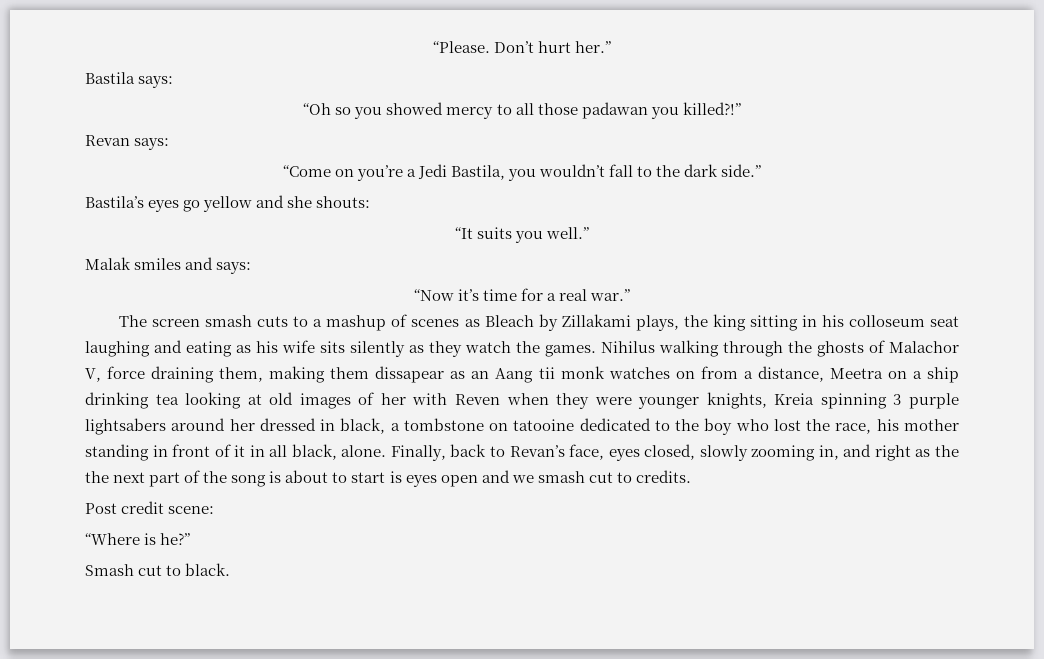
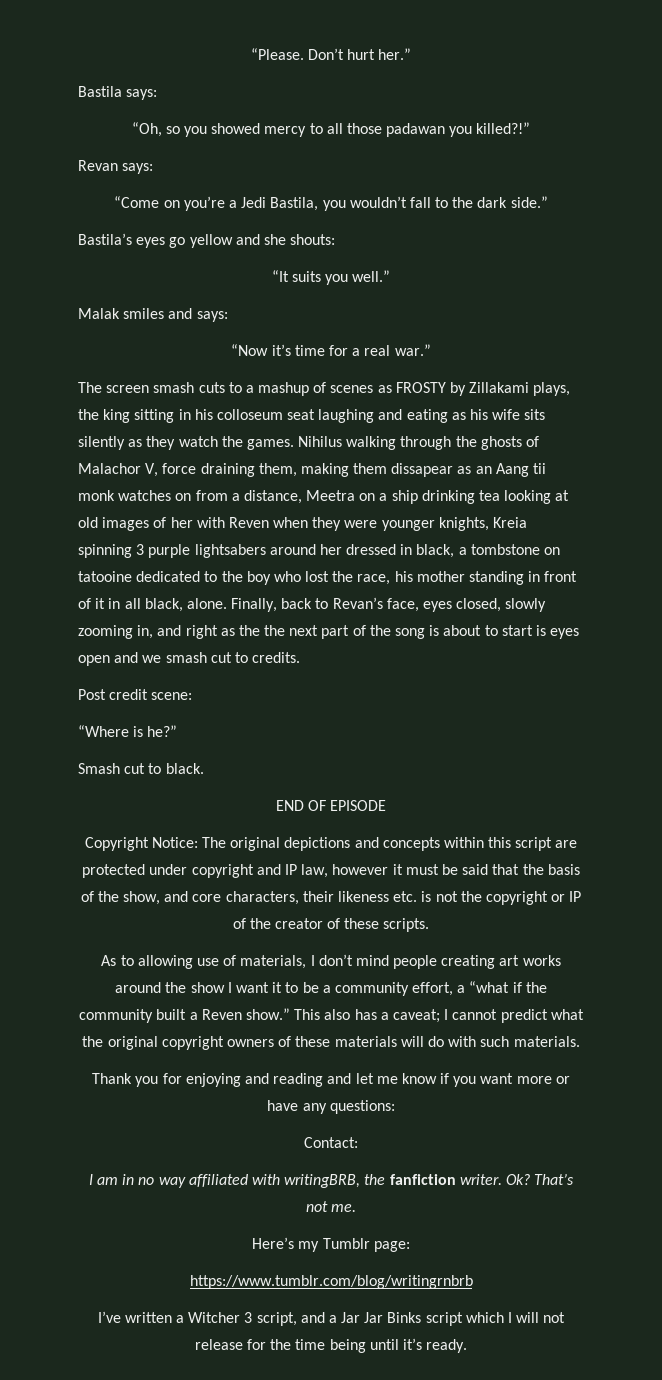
[303,103,332,115] “Oh -> [131,122,162,137] “Oh,
[484,315,534,327] Bleach -> [395,382,446,393] FROSTY
(231, 569) none -> [275,800,387,811] [84,837,578,851] [82,864,580,878] [80,891,582,905] [232,918,430,932] [101,954,561,969] [115,981,547,996] [79,1008,584,1023] [82,1036,580,1050] [92,1073,570,1087] [267,1100,395,1114] [304,1137,358,1148] [88,1173,575,1188] [305,1201,357,1212] [252,1237,410,1252] [189,1275,473,1289] [97,1311,566,1326] [194,1338,468,1353] // END OF EPISODE // Copyright Notice: The original depictions and concepts within this script are protected under copyright and IP law, however it must be said that the basis of the show, and core characters, their likeness etc. is not the copyright or IP of the creator of these scripts. // As to allowing use of materials, I don’t mind people creating art works around the show I want it to be a community effort, a “what if the community built a Reven show.” This also has a caveat; I cannot predict what the original copyright owners of these materials will do with such materials. // Thank you for enjoying and reading and let me know if you want more or have any questions: // Contact: // I am in no way affiliated with writingBRB, the fanfiction writer. Ok? That’s not me. // Here’s my Tumblr page: // https://www.tumblr.com/blog/writingrnbrb // I’ve written a Witcher 3 script, and a Jar Jar Binks script which I will not release for the time being until it’s ready.

